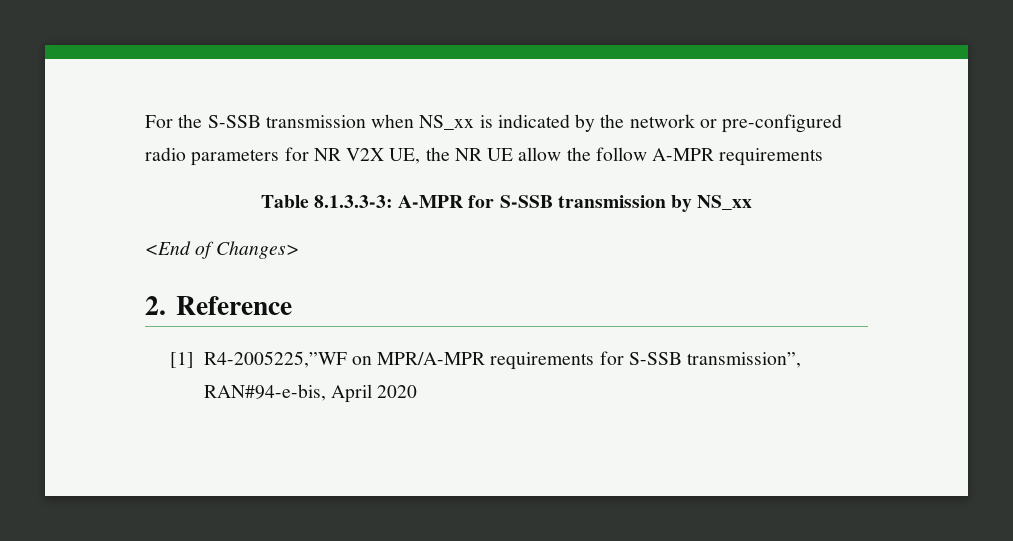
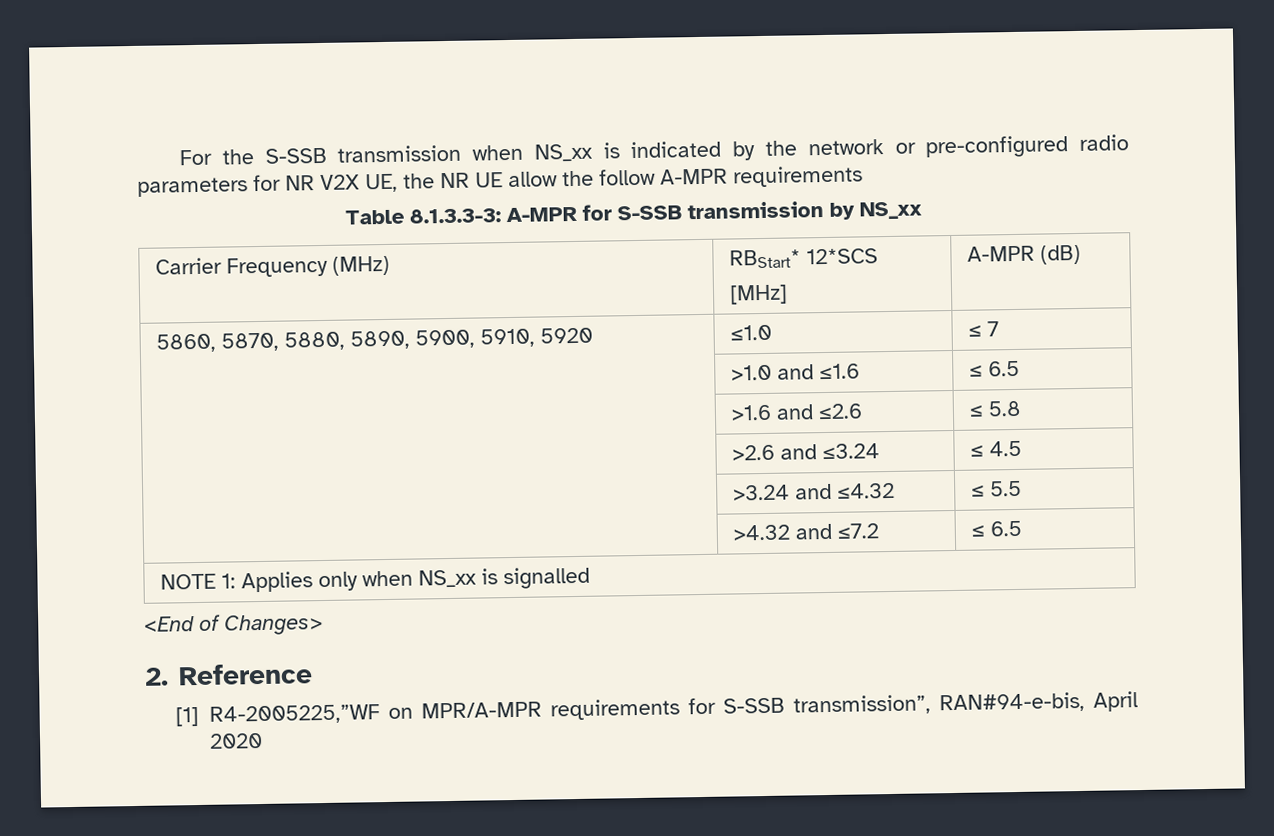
(753, 202) none -> [154,255,390,278] [728,248,878,269] [728,284,788,305] [966,244,1081,265] [155,327,593,353] [729,324,772,341] [967,321,999,337] [730,363,860,381] [968,360,1020,377] [730,403,863,421] [968,400,1022,417] [731,443,880,461] [969,440,1022,457] [732,482,895,501] [970,480,1022,497] [732,523,879,541] [970,520,1022,537] [159,566,590,593] // Carrier Frequency (MHz) | RBStart* 12*SCS // [MHz] | A-MPR (dB) // 5860, 5870, 5880, 5890, 5900, 5910, 5920 | ≤1.0 | ≤ 7 // | >1.0 and ≤1.6 | ≤ 6.5 // | >1.6 and ≤2.6 | ≤ 5.8 // | >2.6 and ≤3.24 | ≤ 4.5 // | >3.24 and ≤4.32 | ≤ 5.5 // | >4.32 and ≤7.2 | ≤ 6.5 // NOTE 1: Applies only when NS_xx is signalled

